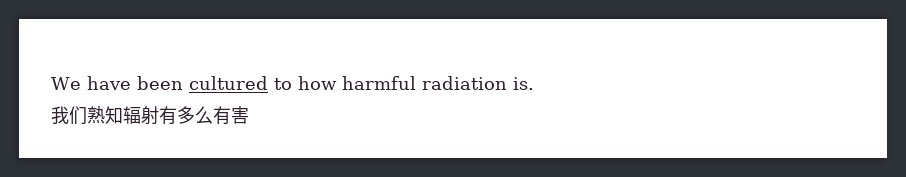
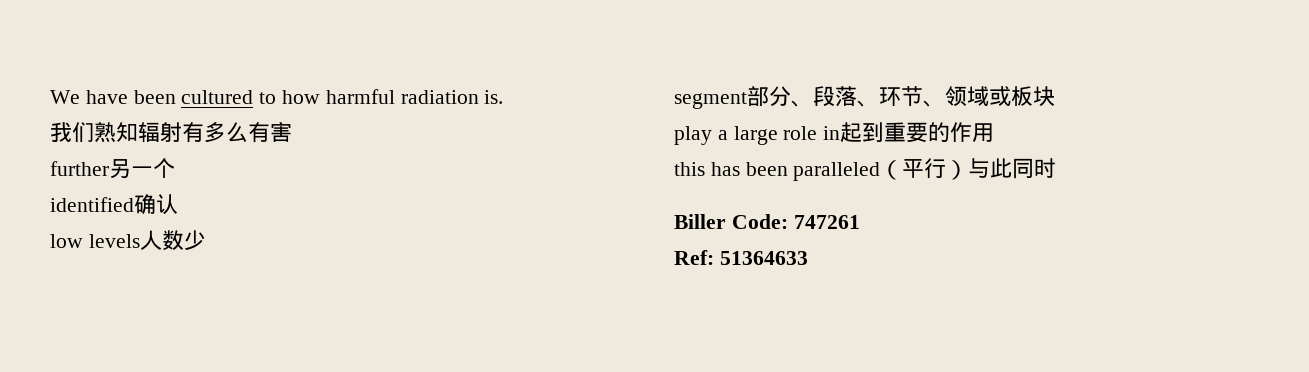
(249, 115) none -> [50,158,175,179] [50,194,178,215] [50,230,206,251] [674,86,1055,109] [674,122,995,145] [674,158,1057,181] [674,214,860,229] [674,250,808,265] // further另一个 // identified确认 // low levels人数少 // segment部分、段落、环节、领域或板块 // play a large role in起到重要的作用 // this has been paralleled（平行）与此同时 // Biller Code: 747261 // Ref: 51364633

